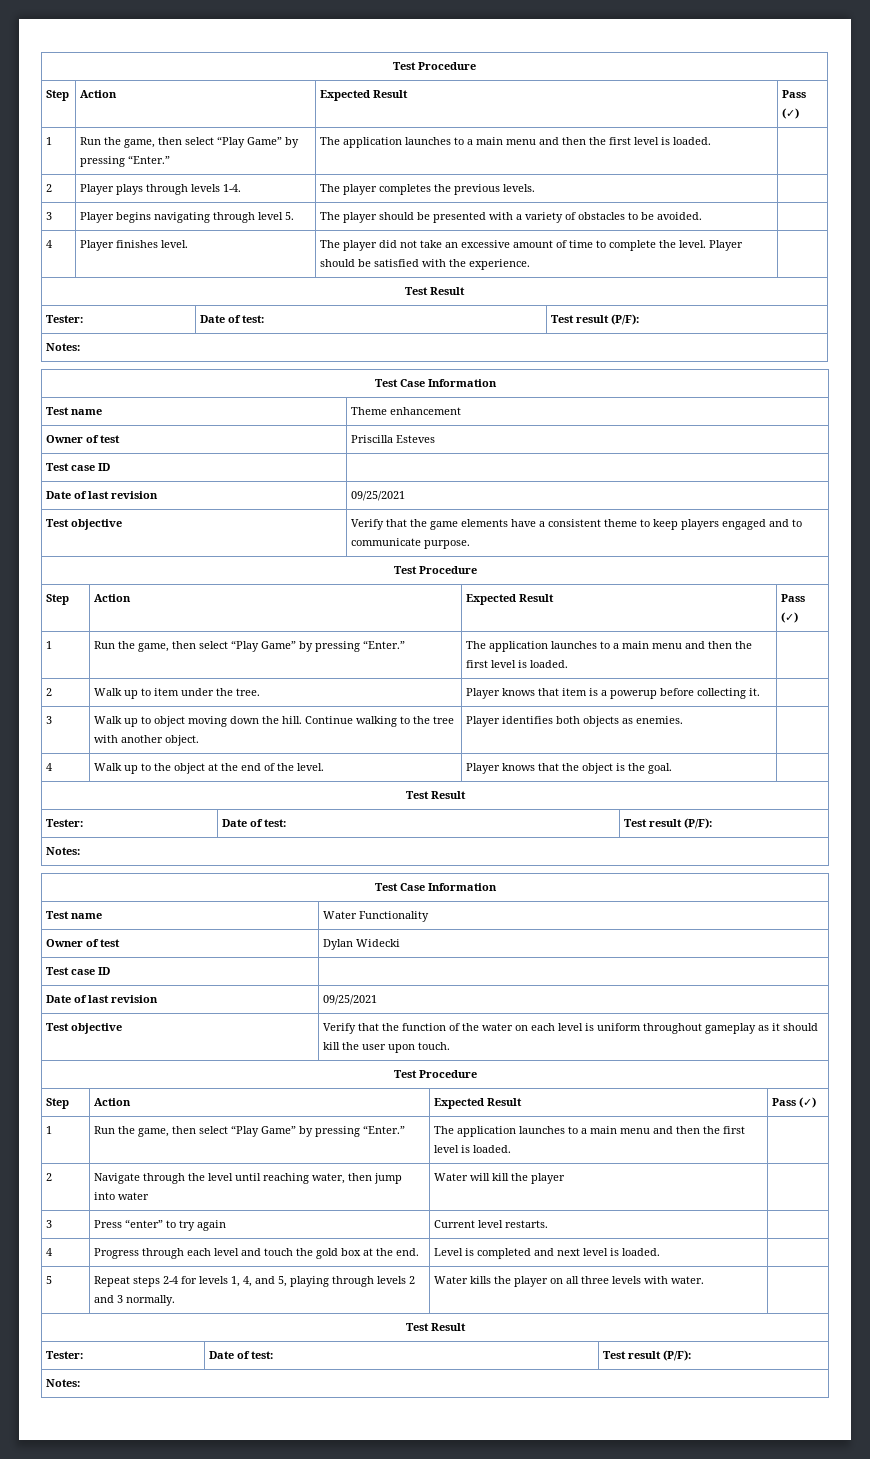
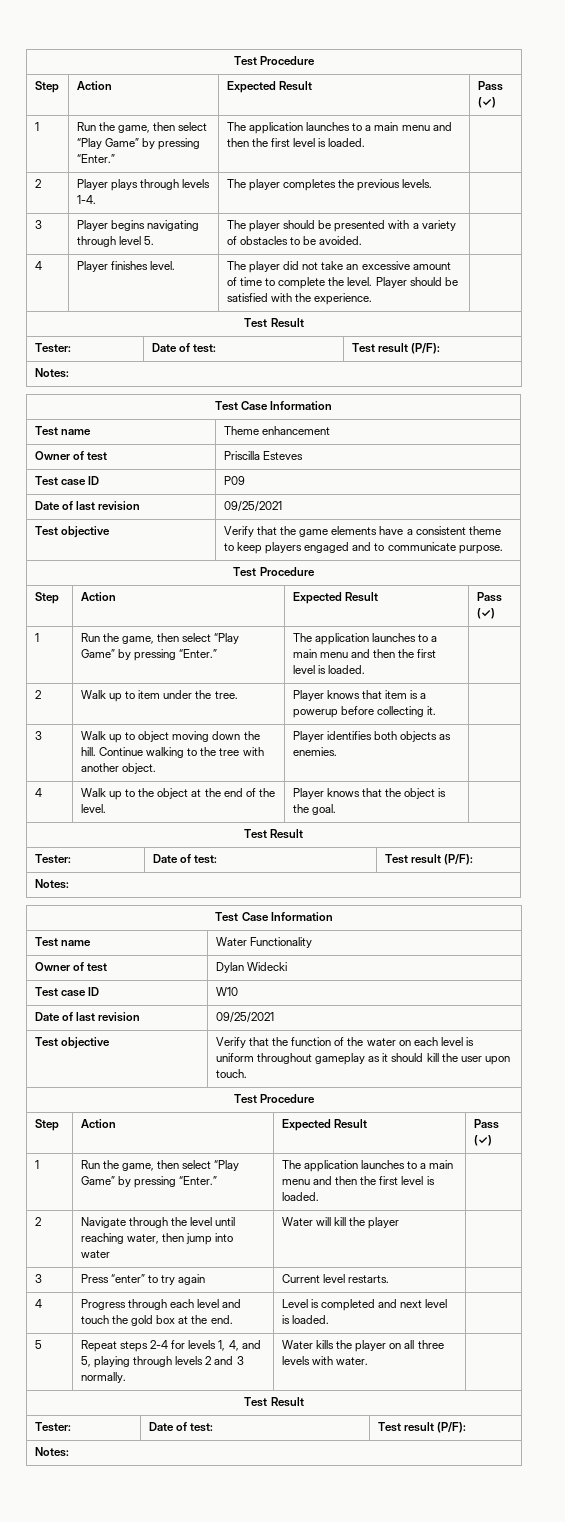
(111, 467) none -> [223,476,245,485] P09
(111, 971) none -> [215,987,238,996] W10

